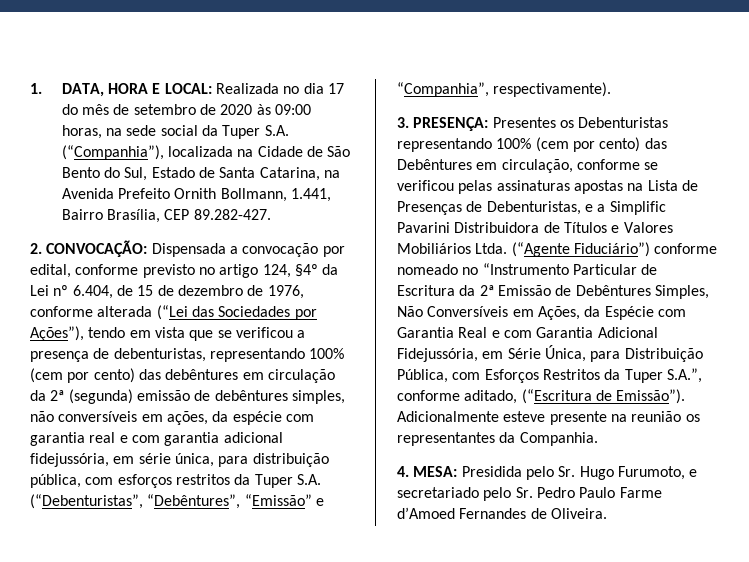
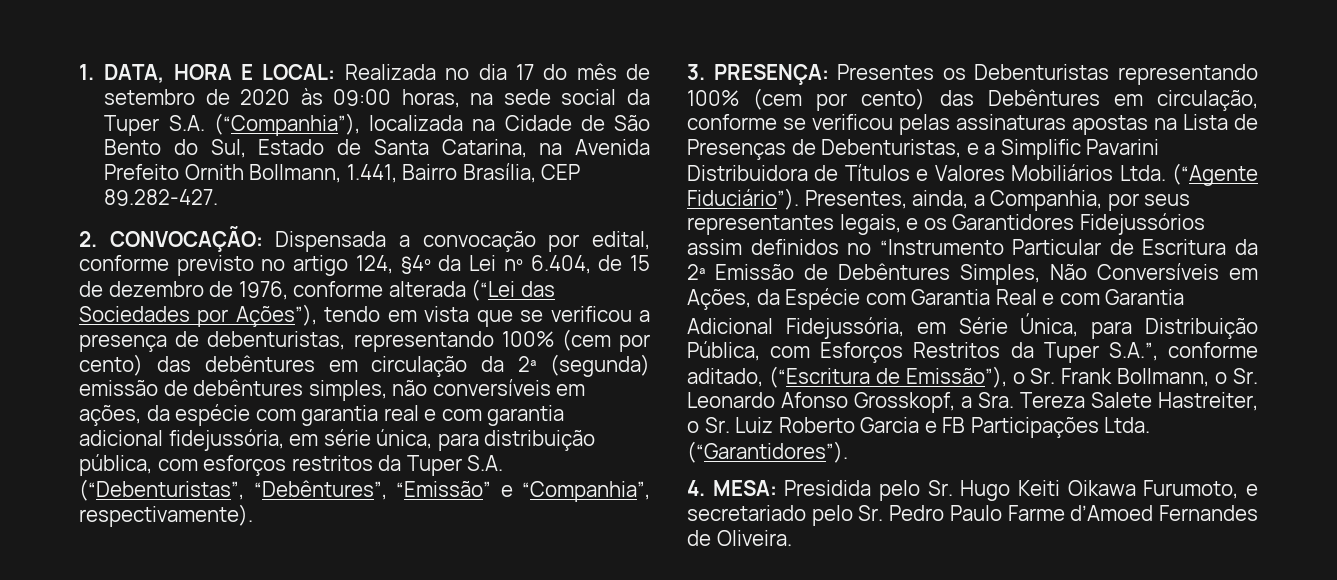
[573,242,718,257] [397,264,458,275] Fiduciário”) conforme nomeado -> [687,188,1191,211] [687,213,1205,235] [687,239,839,255] Fiduciário”). Presentes, ainda, a Companhia, por seus representantes legais, e os Garantidores Fidejussórios assim definidos
[616,389,686,404] [397,411,700,425] [397,432,598,446] Emissão”). Adicionalmente esteve presente na reunião os representantes da Companhia. -> [905,366,1259,388] [687,392,1258,413] [687,417,1151,438] [687,441,848,463] Emissão”), o Sr. Frank Bollmann, o Sr. Leonardo Afonso Grosskopf, a Sra. Tereza Salete Hastreiter, o Sr. Luiz Roberto Garcia e FB Participações Ltda. (“Garantidores”).
(614, 473) none -> [1018,480,1136,496] Keiti Oikawa

